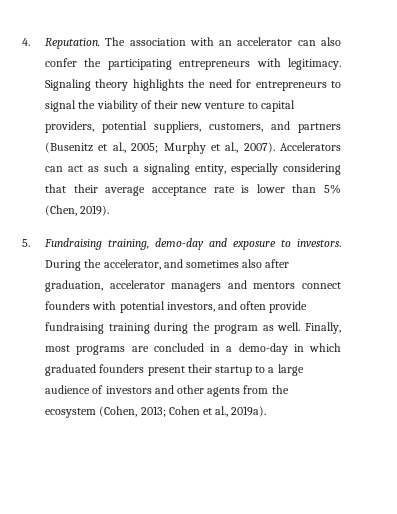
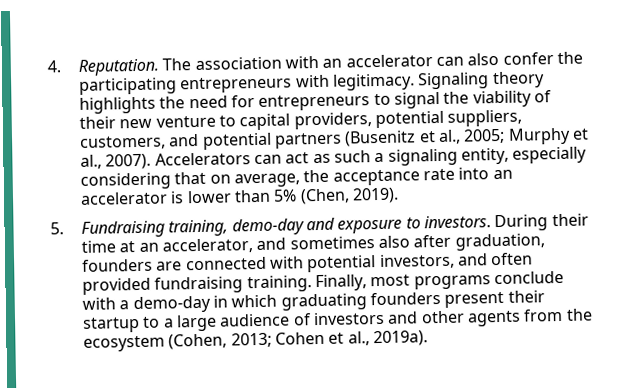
(291, 125) none -> [201,132,272,150] potential
[73,184,235,196] their average acceptance rate -> [209,167,513,188] [80,191,169,205] on average, the acceptance rate into an accelerator
[84,259,102,268] the -> [551,213,589,227] [81,240,159,253] their time at an
[109,280,341,292] [45,301,91,310] accelerator managers and mentors connect founders -> [82,256,267,272] founders are connected
[269,301,308,313] [45,322,341,334] [45,343,221,355] provide fundraising training during the program as well. Finally, most programs are concluded in -> [82,270,564,295] [82,297,117,310] provided fundraising training. Finally, most programs conclude with
[45,364,97,376] graduated -> [280,293,367,311] graduating

